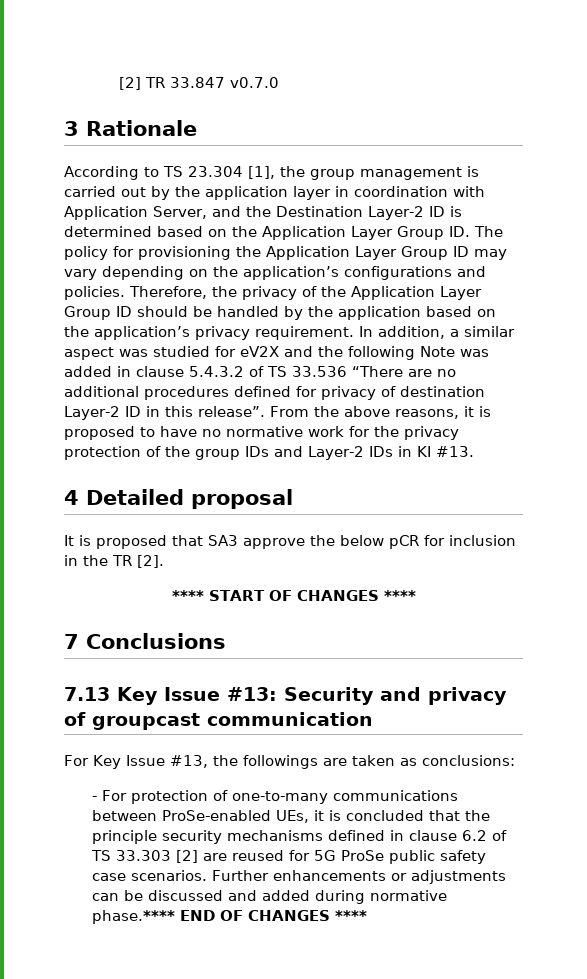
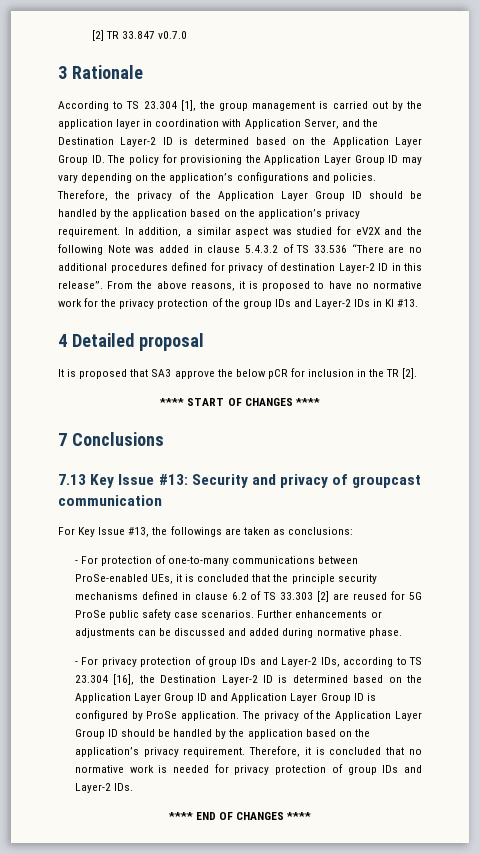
[91,910,175,924] phase.**** -> [368,628,402,638] [74,656,422,667] [74,674,422,685] [74,693,376,703] [74,710,423,721] [74,729,370,739] [74,746,422,757] [74,764,422,775] [74,783,133,793] [167,812,193,820] phase. // - For privacy protection of group IDs and Layer-2 IDs, according to TS 23.304 [16], the Destination Layer-2 ID is determined based on the Application Layer Group ID and Application Layer Group ID is configured by ProSe application. The privacy of the Application Layer Group ID should be handled by the application based on the application’s privacy requirement. Therefore, it is concluded that no normative work is needed for privacy protection of group IDs and Layer-2 IDs. // ****

